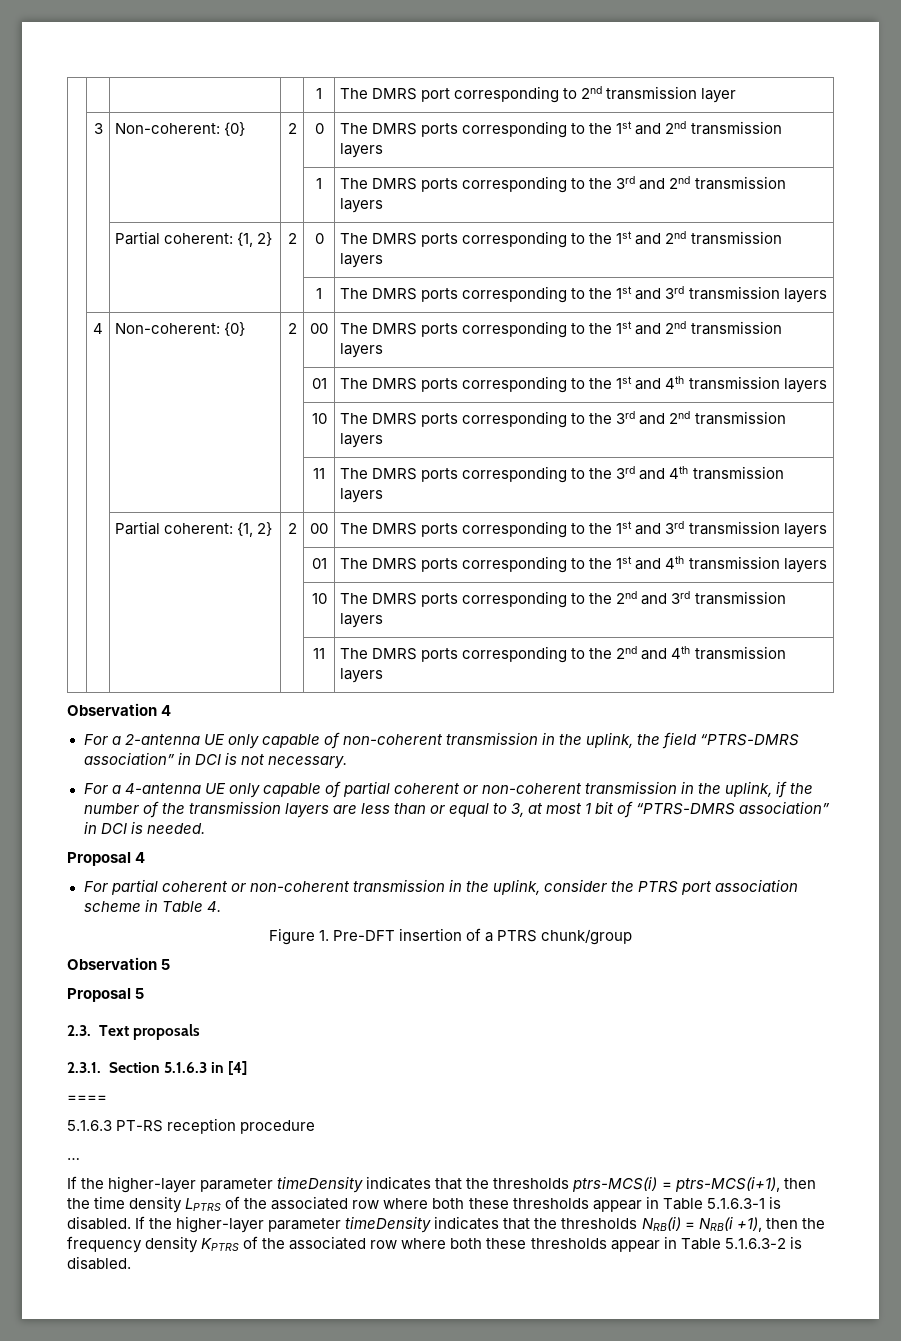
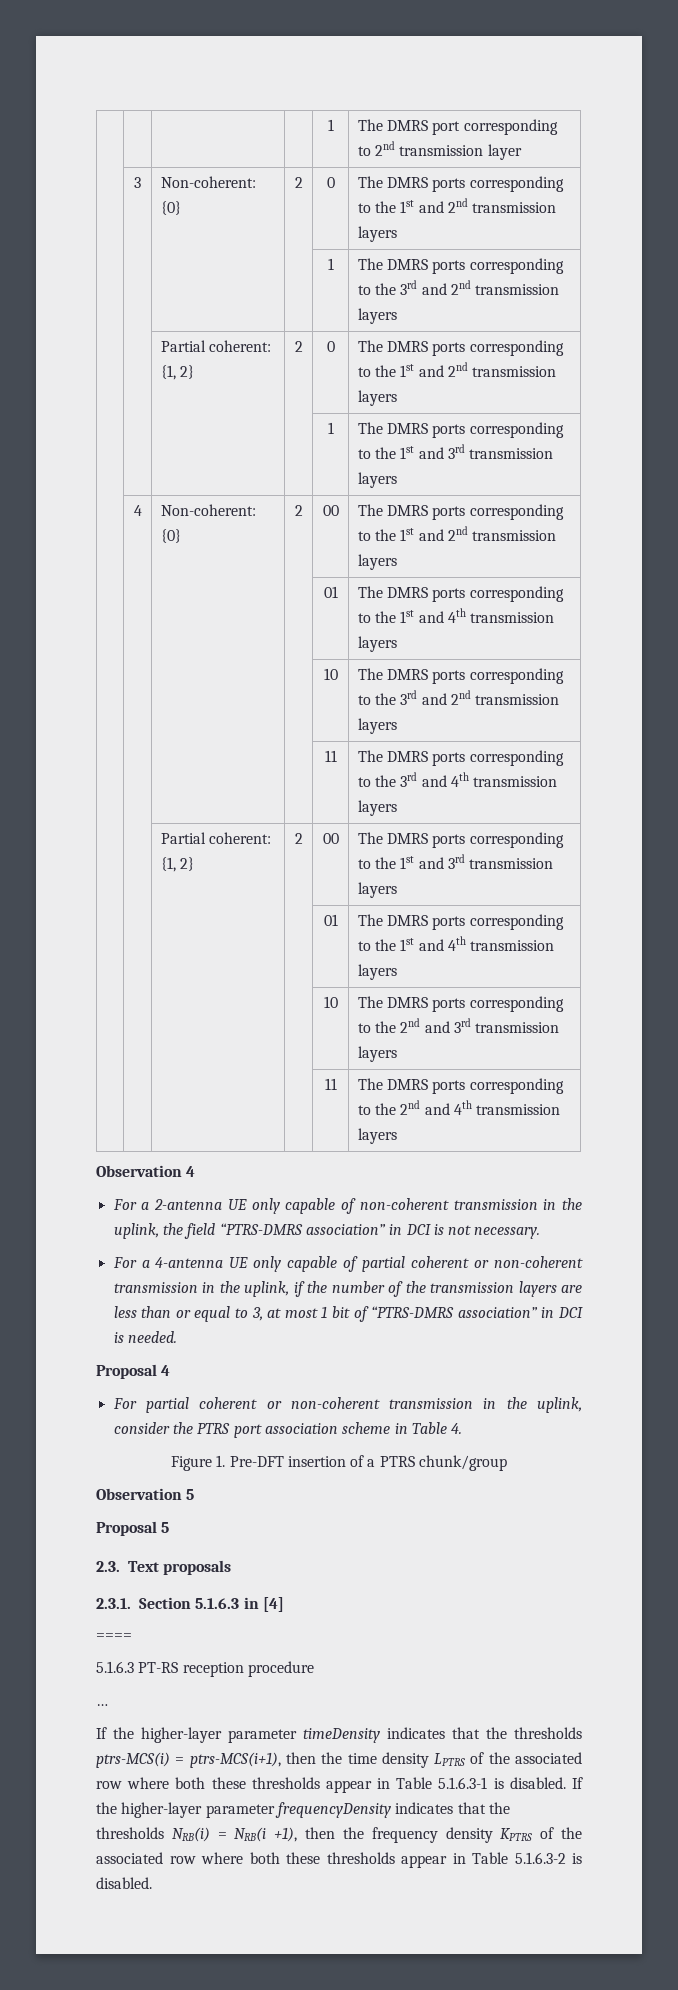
[345,1216,432,1233] timeDensity -> [274,1802,391,1818] frequencyDensity

